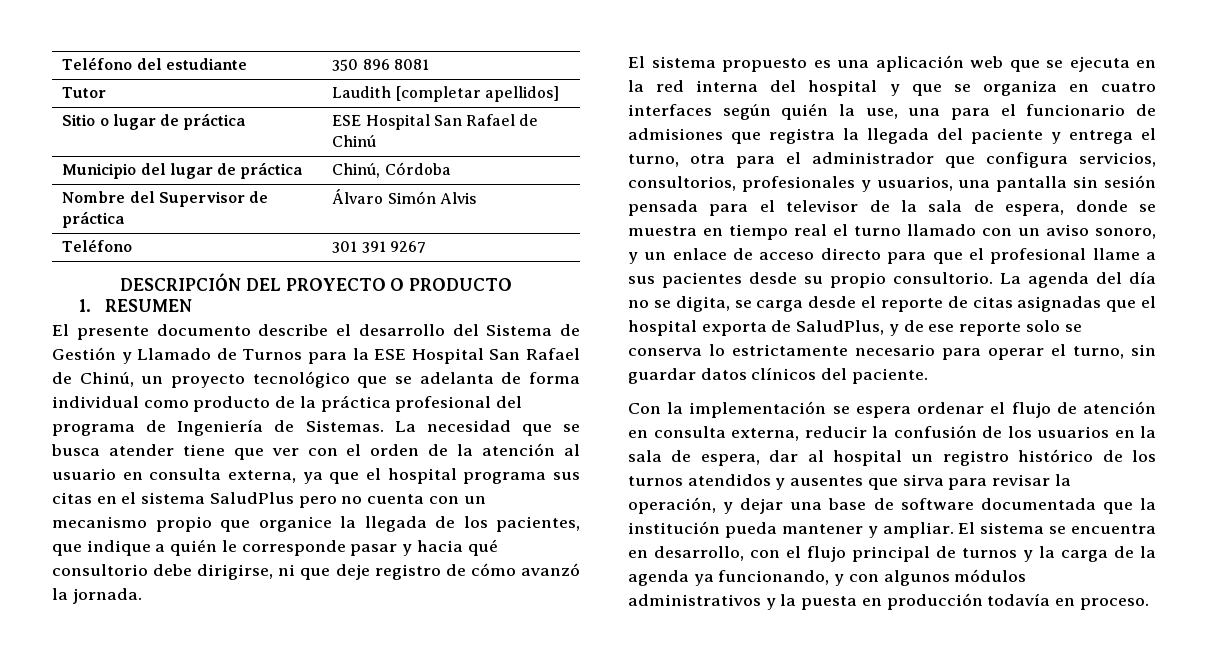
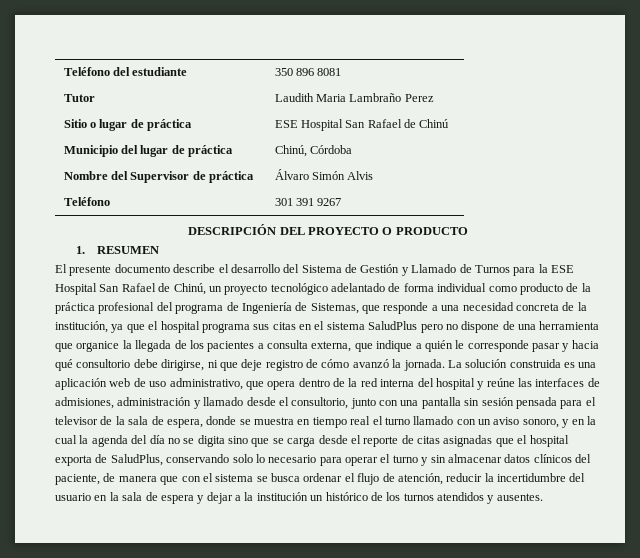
[395,86,559,102] [completar apellidos] -> [315,93,434,102] Maria Lambraño Perez
[357,372,494,388] que se adelanta -> [331,283,385,292] adelantado
[305,420,580,436] [51,443,580,460] [52,468,296,483] Sistemas. La necesidad que se busca atender tiene que ver con el orden de la atención al usuario en consulta externa, -> [310,302,587,314] [55,321,108,333] Sistemas, que responde a una necesidad concreta de la institución,
[367,494,486,504] [52,516,212,532] cuenta con un mecanismo propio -> [461,321,600,333] dispone de una herramienta
[496,516,580,532] pacientes, -> [207,340,352,352] pacientes a consulta externa,
[628,56,807,72] // El sistema propuesto -> [447,359,561,368] La solución construida
[1009,56,1156,72] que se ejecuta en -> [133,378,345,390] de uso administrativo, que opera dentro de
[911,80,1156,96] [628,103,1156,120] [628,128,1156,144] [628,152,1156,168] [628,176,953,192] que se organiza en cuatro interfaces según quién la use, una para el funcionario de admisiones que registra la llegada del paciente y entrega el turno, otra para el administrador que configura servicios, consultorios, profesionales y usuarios, -> [486,378,600,387] [55,397,398,409] reúne las interfaces de admisiones, administración y llamado desde el consultorio, junto con
[644,248,1156,264] [628,272,1021,288] un enlace de acceso directo para que el profesional llame a sus pacientes desde su propio consultorio. La -> [571,416,596,425] [55,435,89,444] en la cual la
[675,296,730,312] digita, -> [197,435,270,447] digita sino que
[888,320,1082,336] [628,344,1156,360] [628,367,928,384] [628,401,1156,418] [628,425,1156,441] [628,450,1009,466] y de ese reporte solo se conserva lo estrictamente necesario para operar el turno, sin guardar datos clínicos del paciente. // Con la implementación se espera ordenar el flujo de atención en consulta externa, reducir la confusión de los usuarios en la sala de espera, dar al hospital un registro -> [166,454,591,466] [55,473,586,485] [55,492,324,504] conservando solo lo necesario para operar el turno y sin almacenar datos clínicos del paciente, de manera que con el sistema se busca ordenar el flujo de atención, reducir la incertidumbre del usuario en la sala de espera y dejar a la institución un
[790,474,1071,490] [628,497,1156,514] [628,521,1156,538] [628,546,1156,562] [628,569,1027,586] [628,593,1149,610] ausentes que sirva para revisar la operación, y dejar una base de software documentada que la institución pueda mantener y ampliar. El sistema se encuentra en desarrollo, con el flujo principal de turnos y la carga de la agenda ya funcionando, y con algunos módulos administrativos y la puesta en producción todavía en proceso. -> [496,493,543,501] ausentes.

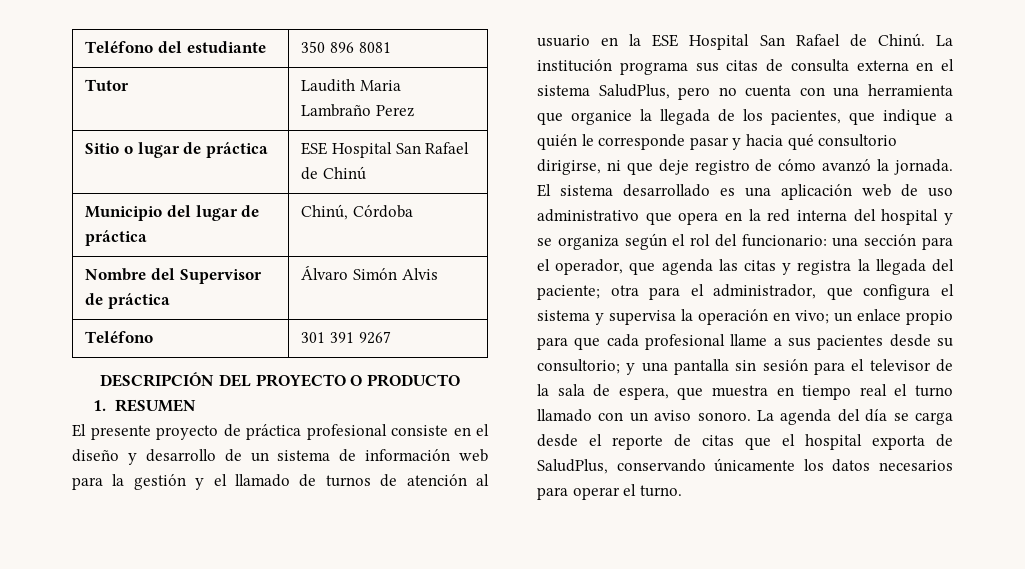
[114,264,536,276] documento describe el desarrollo del Sistema de Gestión y Llamado de Turnos para -> [156,424,489,440] [72,449,488,465] [72,474,489,490] [537,35,619,47] proyecto de práctica profesional consiste en el diseño y desarrollo de un sistema de información web para la gestión y el llamado de turnos de atención al usuario en
[173,283,591,295] [55,302,587,314] [55,321,296,333] Chinú, un proyecto tecnológico adelantado de forma individual como producto de la práctica profesional del programa de Ingeniería de Sistemas, que responde a una necesidad concreta de la institución, ya que el hospital programa sus citas -> [877,33,953,47] [537,59,909,75] Chinú. La institución programa sus citas de consulta externa
[368,321,418,330] SaludPlus -> [598,84,670,99] SaludPlus,
[461,321,515,333] dispone de -> [745,85,825,97] cuenta con
[207,340,352,352] pacientes a consulta externa, -> [771,110,841,125] pacientes,
[133,359,158,368] debe -> (898, 140) none
[447,359,561,368] La solución construida -> [537,184,710,197] El sistema desarrollado
[169,378,243,390] administrativo, -> [537,209,639,222] administrativo
[298,378,345,387] dentro de -> [725,212,742,221] en
[486,378,600,387] [55,397,398,409] reúne las interfaces de admisiones, administración y llamado desde el consultorio, junto con -> [537,233,953,250] [537,259,954,275] [537,284,954,300] [537,309,953,325] [537,334,953,350] [537,359,636,375] se organiza según el rol del funcionario: una sección para el operador, que agenda las citas y registra la llegada del paciente; otra para el administrador, que configura el sistema y supervisa la operación en vivo; un enlace propio para que cada profesional llame a sus pacientes desde su consultorio; y
[515,397,557,409] pensada -> (808, 365) none
[206,416,251,425] donde se -> [677,387,704,400] que
[522,416,596,428] [55,435,270,447] sonoro, y en la cual la agenda del día no se digita sino que -> [697,409,888,425] sonoro. La agenda del día
[443,435,493,447] asignadas -> (734, 440) none
[232,454,591,466] [55,473,586,485] [55,492,543,504] solo lo necesario para operar el turno y sin almacenar datos clínicos del paciente, de manera que con el sistema se busca ordenar el flujo de atención, reducir la incertidumbre del usuario en la sala de espera y dejar a la institución un histórico de los turnos atendidos y ausentes. -> [714,458,953,472] [537,484,682,500] únicamente los datos necesarios para operar el turno.

